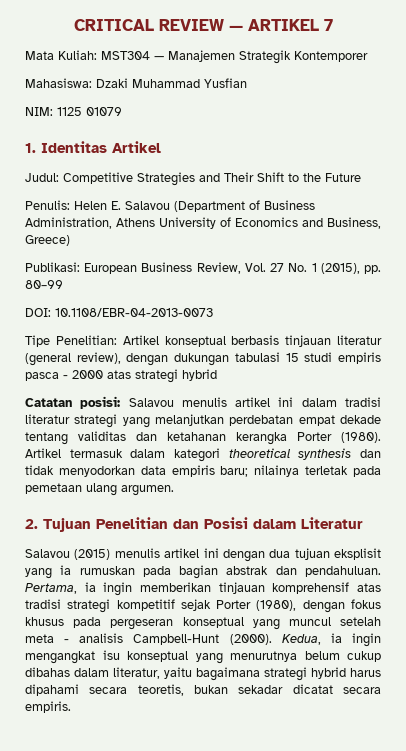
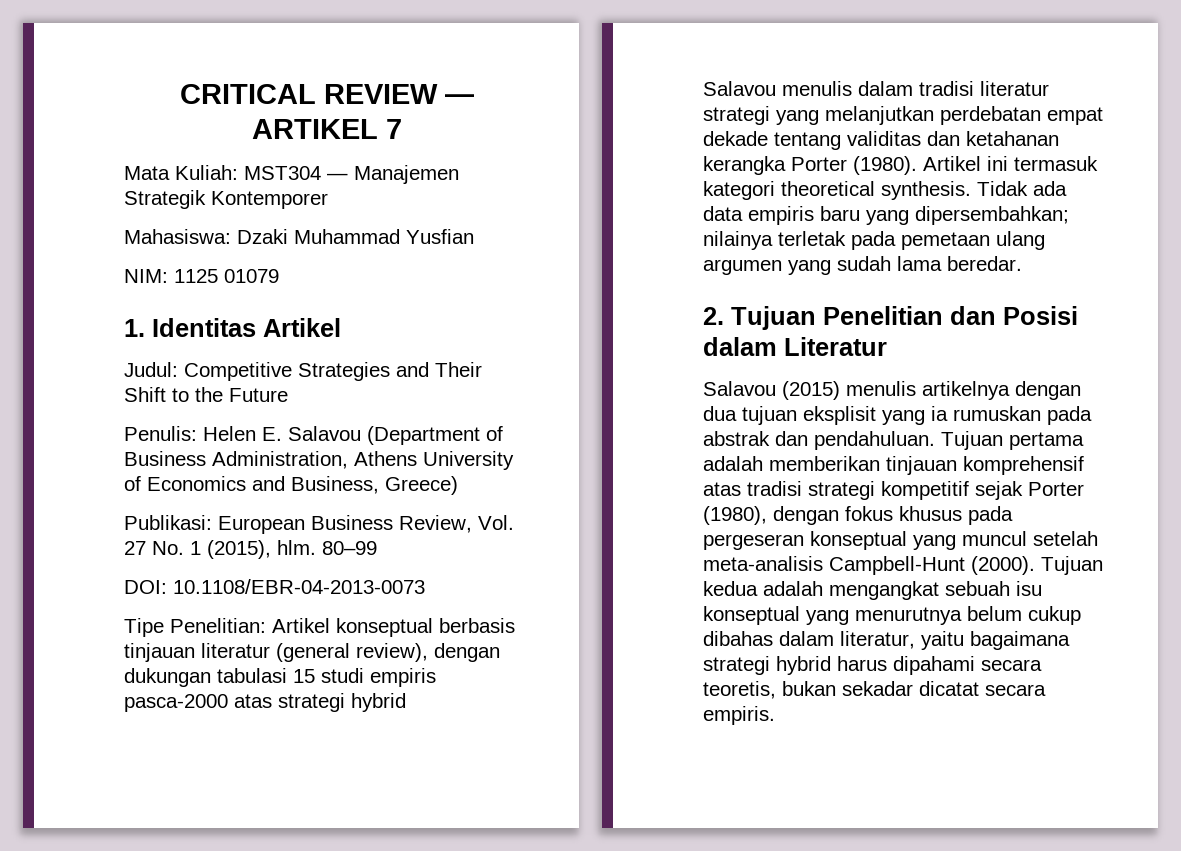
[364,265,382,274] pp. -> [277,540,316,555] hlm.
[25,370,103,381] pasca - 2000 -> [124,694,228,712] pasca-2000
[25,396,294,409] Catatan posisi: Salavou menulis artikel ini -> [703,81,852,96] Salavou menulis
[69,448,381,462] [25,465,249,477] termasuk dalam kategori theoretical synthesis dan tidak menyodorkan data empiris baru; -> [987,156,1098,171] [703,181,1067,200] [703,206,1069,225] ini termasuk kategori theoretical synthesis. Tidak ada data empiris baru yang dipersembahkan;
[121,485,174,496] argumen. -> [703,256,1022,275] argumen yang sudah lama beredar.
[164,548,219,558] artikel ini -> [922,381,1010,400] artikelnya
[179,565,219,579] bagian -> (1092, 415) none
[25,582,133,596] Pertama, ia ingin -> [941,431,1084,450] [703,456,763,471] Tujuan pertama adalah
[25,633,382,647] [25,651,95,664] meta - analisis Campbell-Hunt (2000). Kedua, ia ingin mengangkat -> [703,556,1103,575] [703,581,1010,600] meta-analisis Campbell-Hunt (2000). Tujuan kedua adalah mengangkat sebuah

